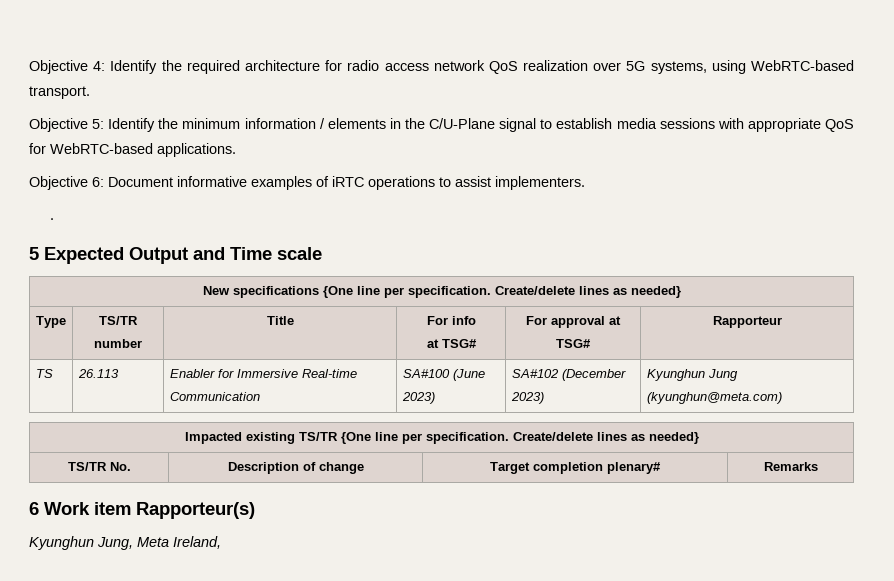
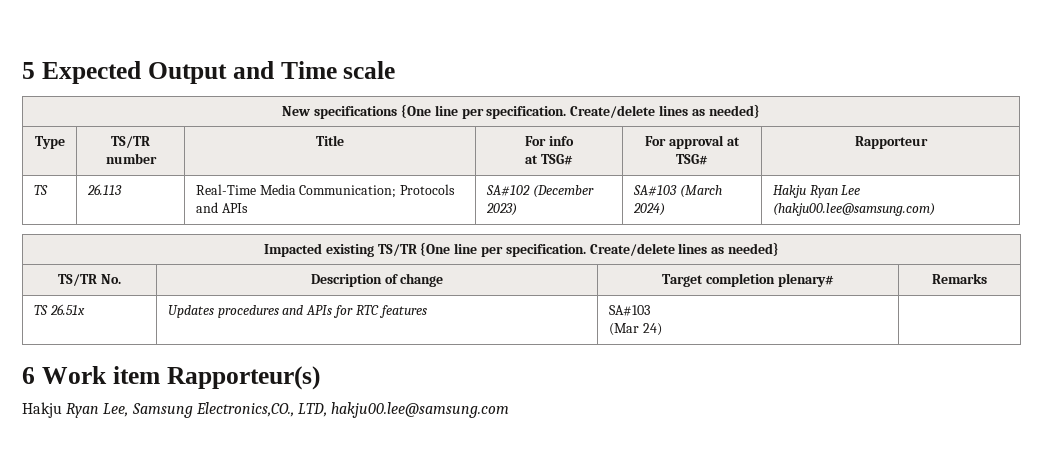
[29,60,854,74] [29,86,90,99] [29,118,854,132] [29,143,236,157] [29,176,585,190] [50,218,55,220] Objective 4: Identify the required architecture for radio access network QoS realization over 5G systems, using WebRTC-based transport. // Objective 5: Identify the minimum information / elements in the C/U-Plane signal to establish media sessions with appropriate QoS for WebRTC-based applications. // Objective 6: Document informative examples of iRTC operations to assist implementers. // . // -> (22, 70) none
[169,369,357,378] [169,392,260,401] [402,369,485,381] [401,392,435,404] [511,369,626,381] [510,392,544,404] [646,369,738,381] [646,392,782,404] Enabler for Immersive Real-time Communication | SA#100 (June 2023) | SA#102 (December 2023) | Kyunghun Jung (kyunghun@meta.com) -> [195,184,456,198] [195,202,248,213] [485,185,594,198] [485,203,517,216] [632,185,722,198] [632,203,665,216] [772,185,861,198] [772,203,935,216] Real-Time Media Communication; Protocols and APIs | SA#102 (December 2023) | SA#103 (March 2024) | Hakju Ryan Lee (hakju00.lee@samsung.com)
[29,502,255,519] [29,536,221,550] // 6 Work item Rapporteur(s) // Kyunghun Jung, Meta Ireland, -> [33,304,85,315] [167,305,427,318] [608,305,650,316] [608,323,662,336] [22,366,320,390] [22,402,510,418] // TS 26.51x | Updates procedures and APIs for RTC features | SA#103 // (Mar 24) | // 6 Work item Rapporteur(s) // Hakju Ryan Lee, Samsung Electronics,CO., LTD, hakju00.lee@samsung.com

